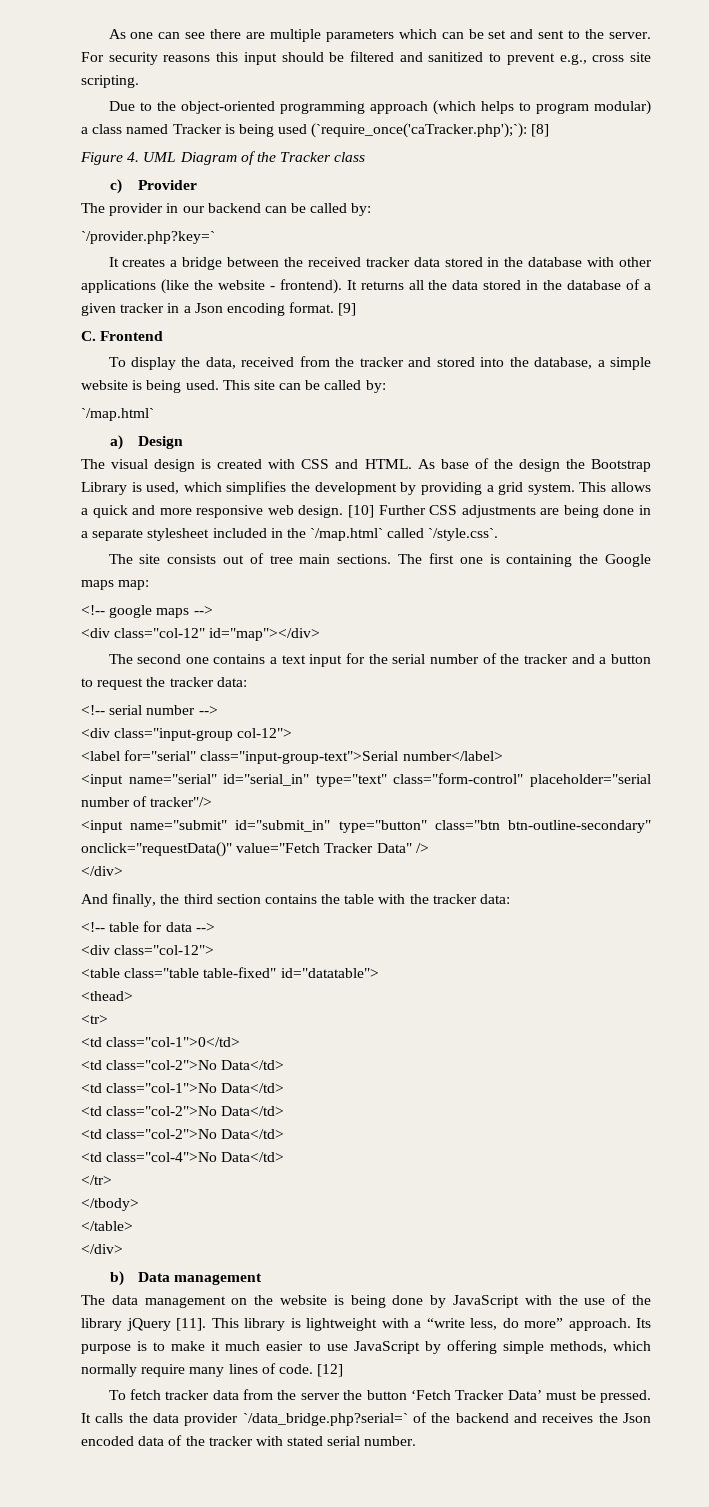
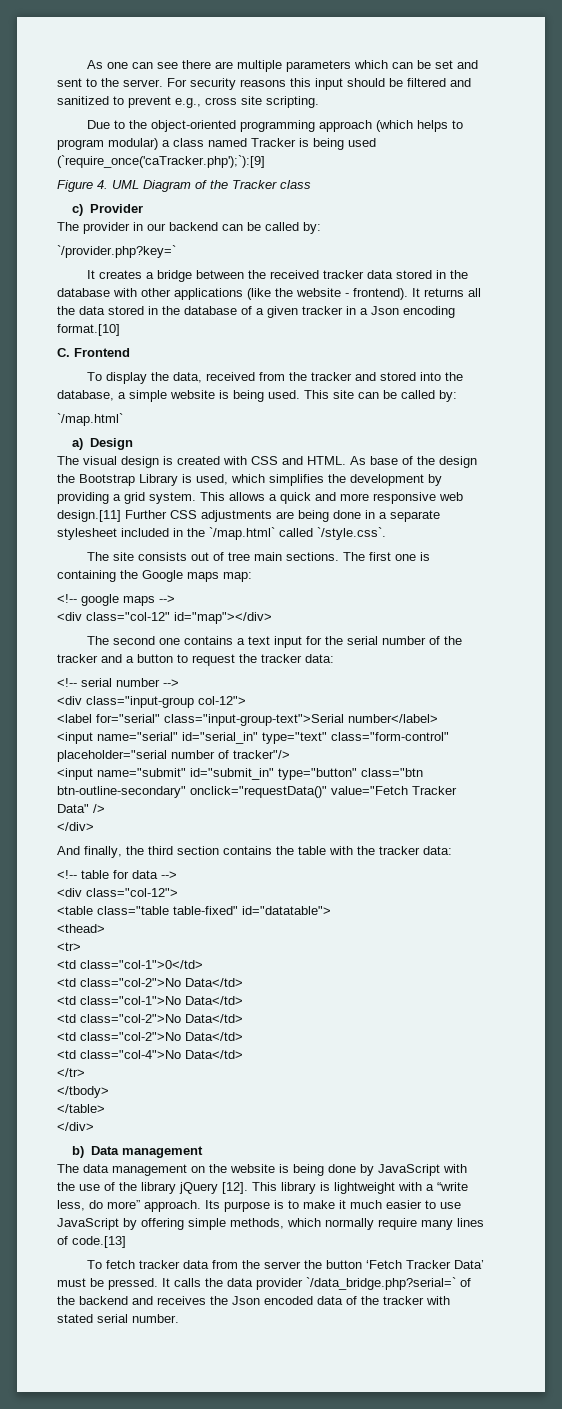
[311,123,550,138] (`require_once('caTracker.php');`): [8] -> [57,155,265,168] (`require_once('caTracker.php');`):[9]
[289,302,357,316] format. [9] -> [57,324,120,336] format.[10]
[298,505,374,518] design. [10] -> [57,510,121,522] design.[11]
[176,1318,206,1331] [11]. -> [222,1182,248,1194] [12].
[278,1364,344,1377] code. [12] -> [72,1236,126,1248] code.[13]

